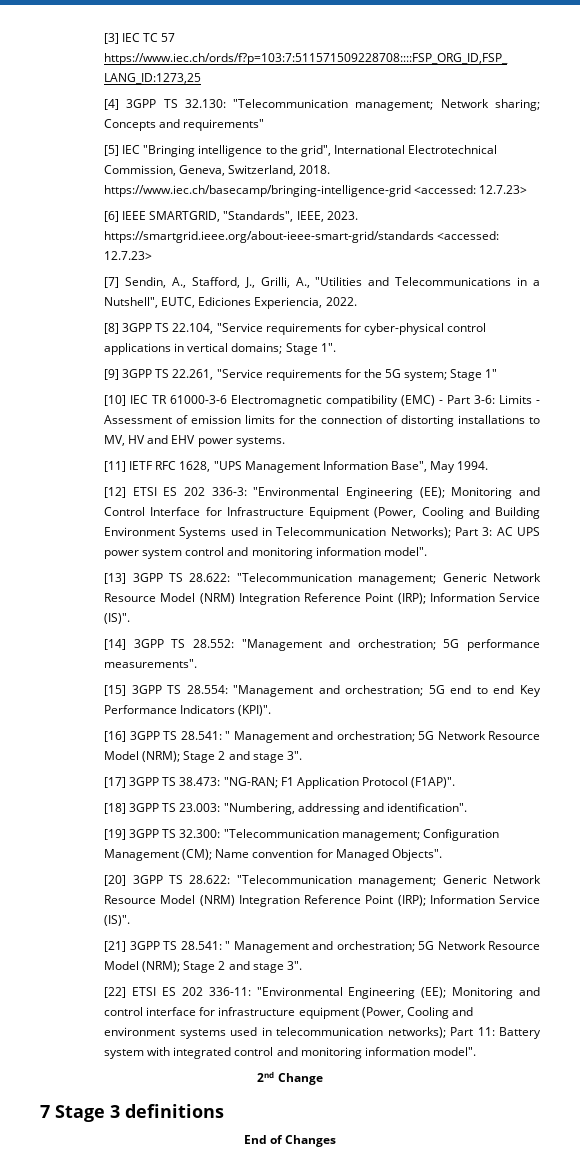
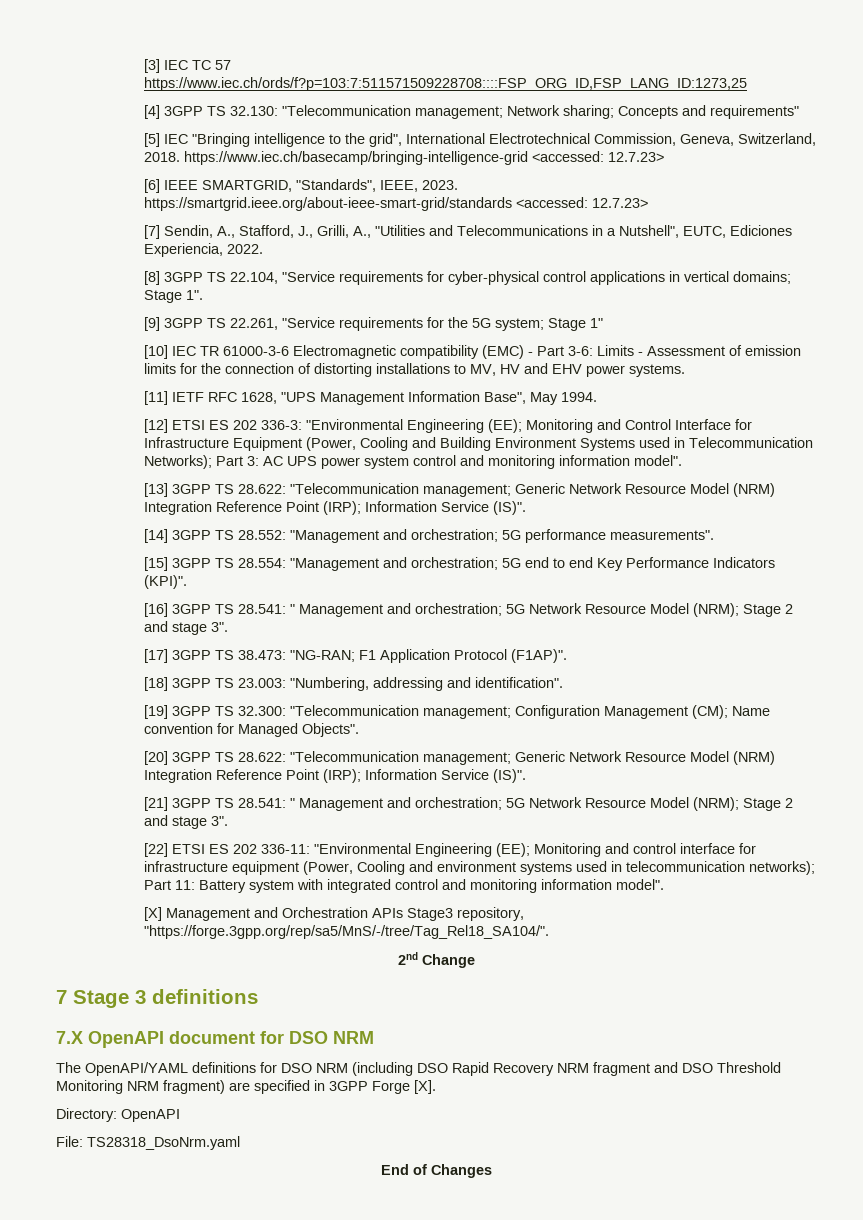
(476, 1051) none -> [143,907,524,921] [143,925,549,939] // [X] Management and Orchestration APIs Stage3 repository, "https://forge.3gpp.org/rep/sa5/MnS/-/tree/Tag_Rel18_SA104/".
(224, 1111) none -> [56,1031,374,1048] [56,1062,781,1076] [56,1080,436,1094] [56,1108,180,1122] [56,1136,240,1150] // 7.X OpenAPI document for DSO NRM // The OpenAPI/YAML definitions for DSO NRM (including DSO Rapid Recovery NRM fragment and DSO Threshold Monitoring NRM fragment) are specified in 3GPP Forge [X]. // Directory: OpenAPI // File: TS28318_DsoNrm.yaml

